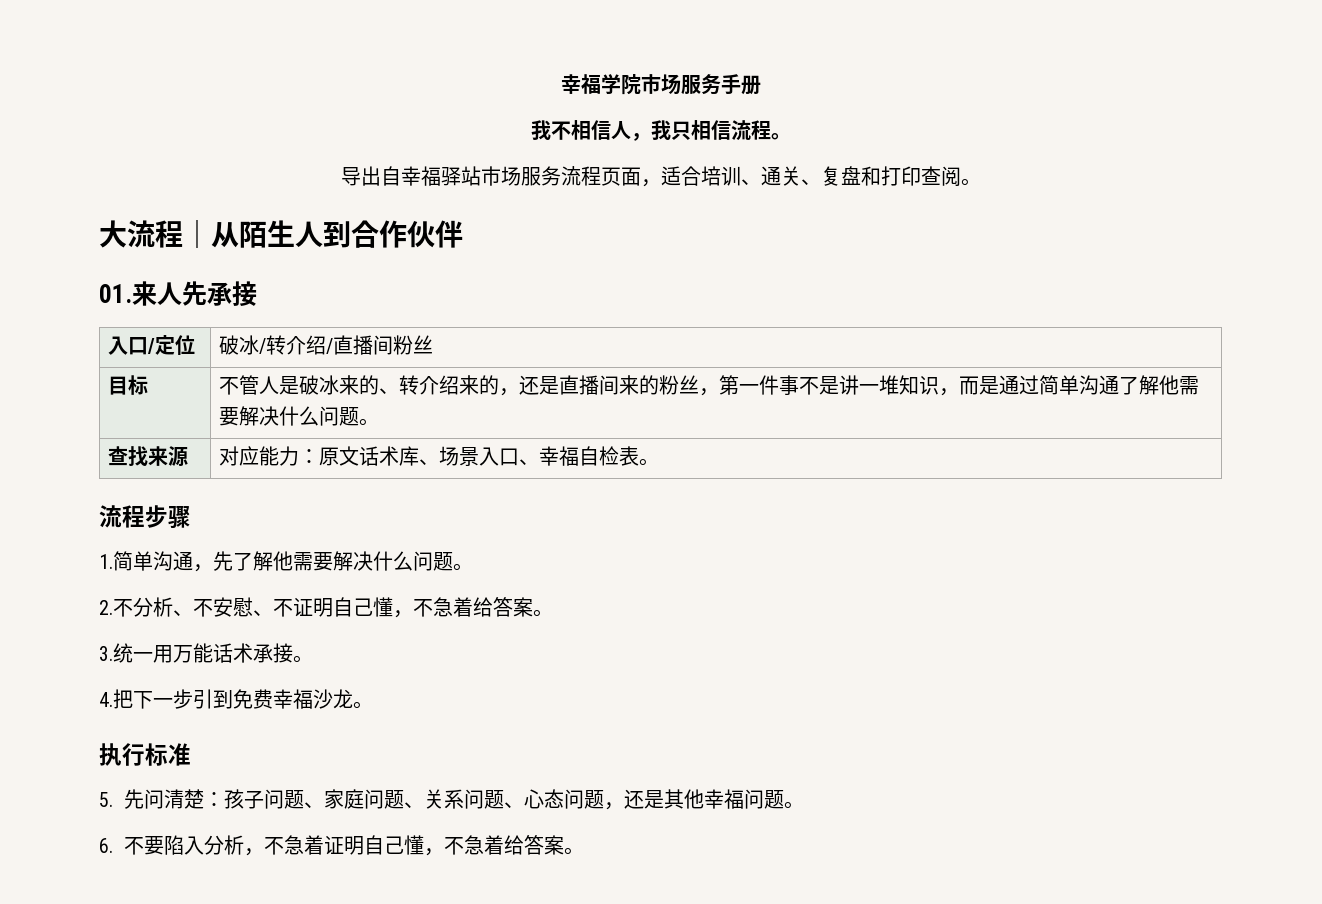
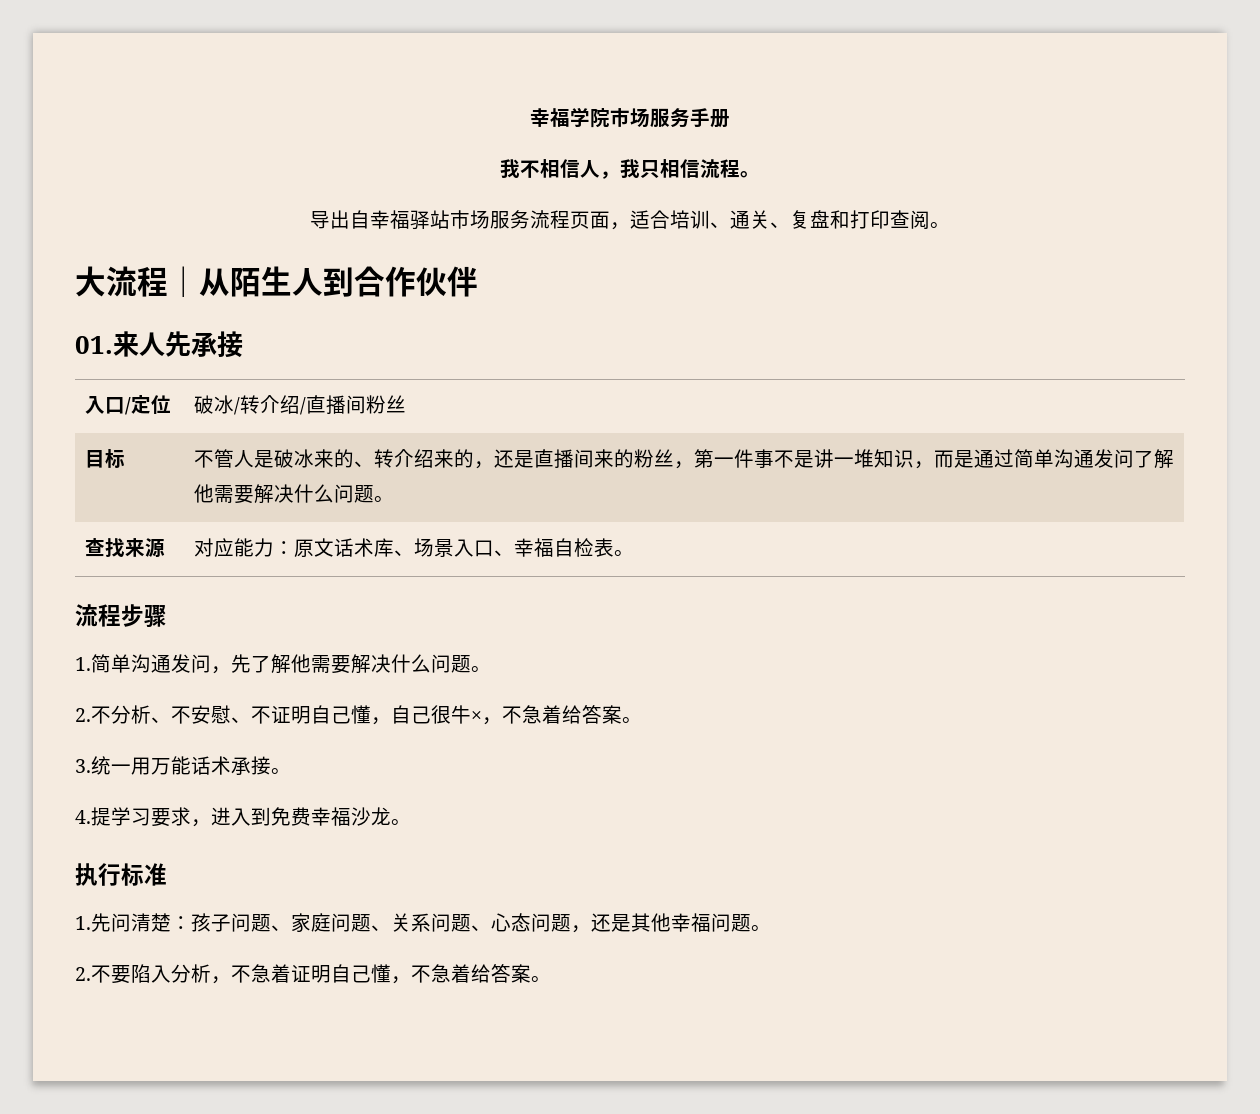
(1119, 385) none -> [1093,449,1134,468] 发问
(193, 561) none -> [171,654,211,673] 发问
(413, 614) none -> [391,705,502,725] 自己很牛×，
[113,689,213,709] 把下一步引 -> [91,807,251,827] 提学习要求，进入
[99,792,113,807] 5. -> [75,916,91,930] 1.
[99,838,113,853] 6. -> [75,967,91,981] 2.

